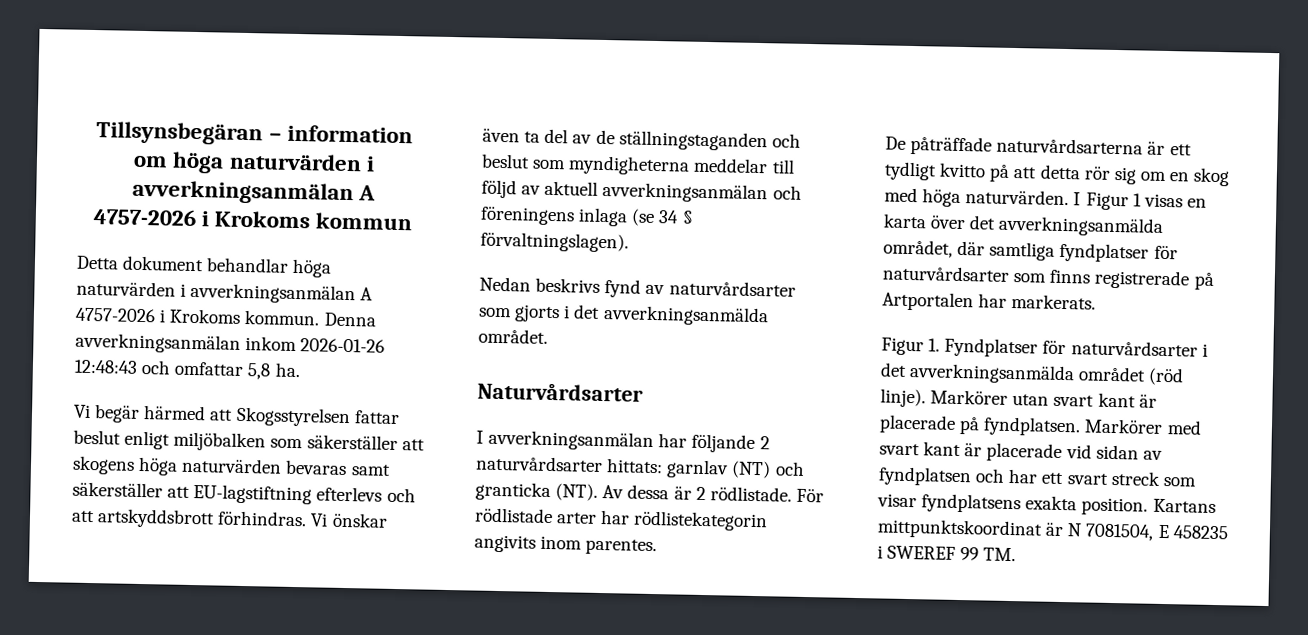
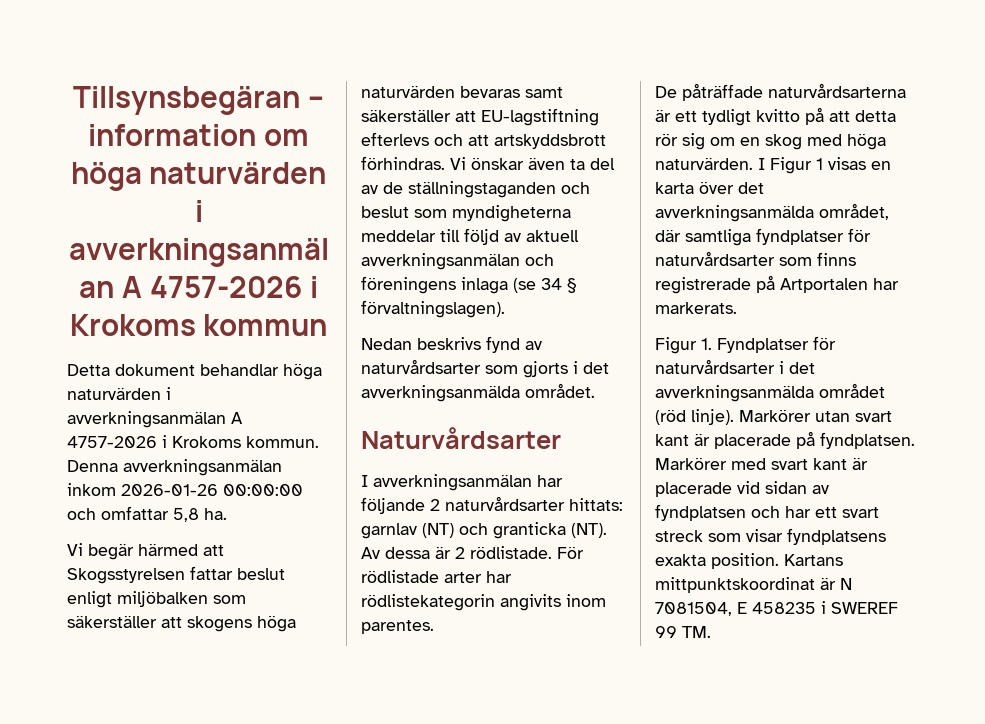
[74,359,138,374] 12:48:43 -> [223,484,303,496] 00:00:00

